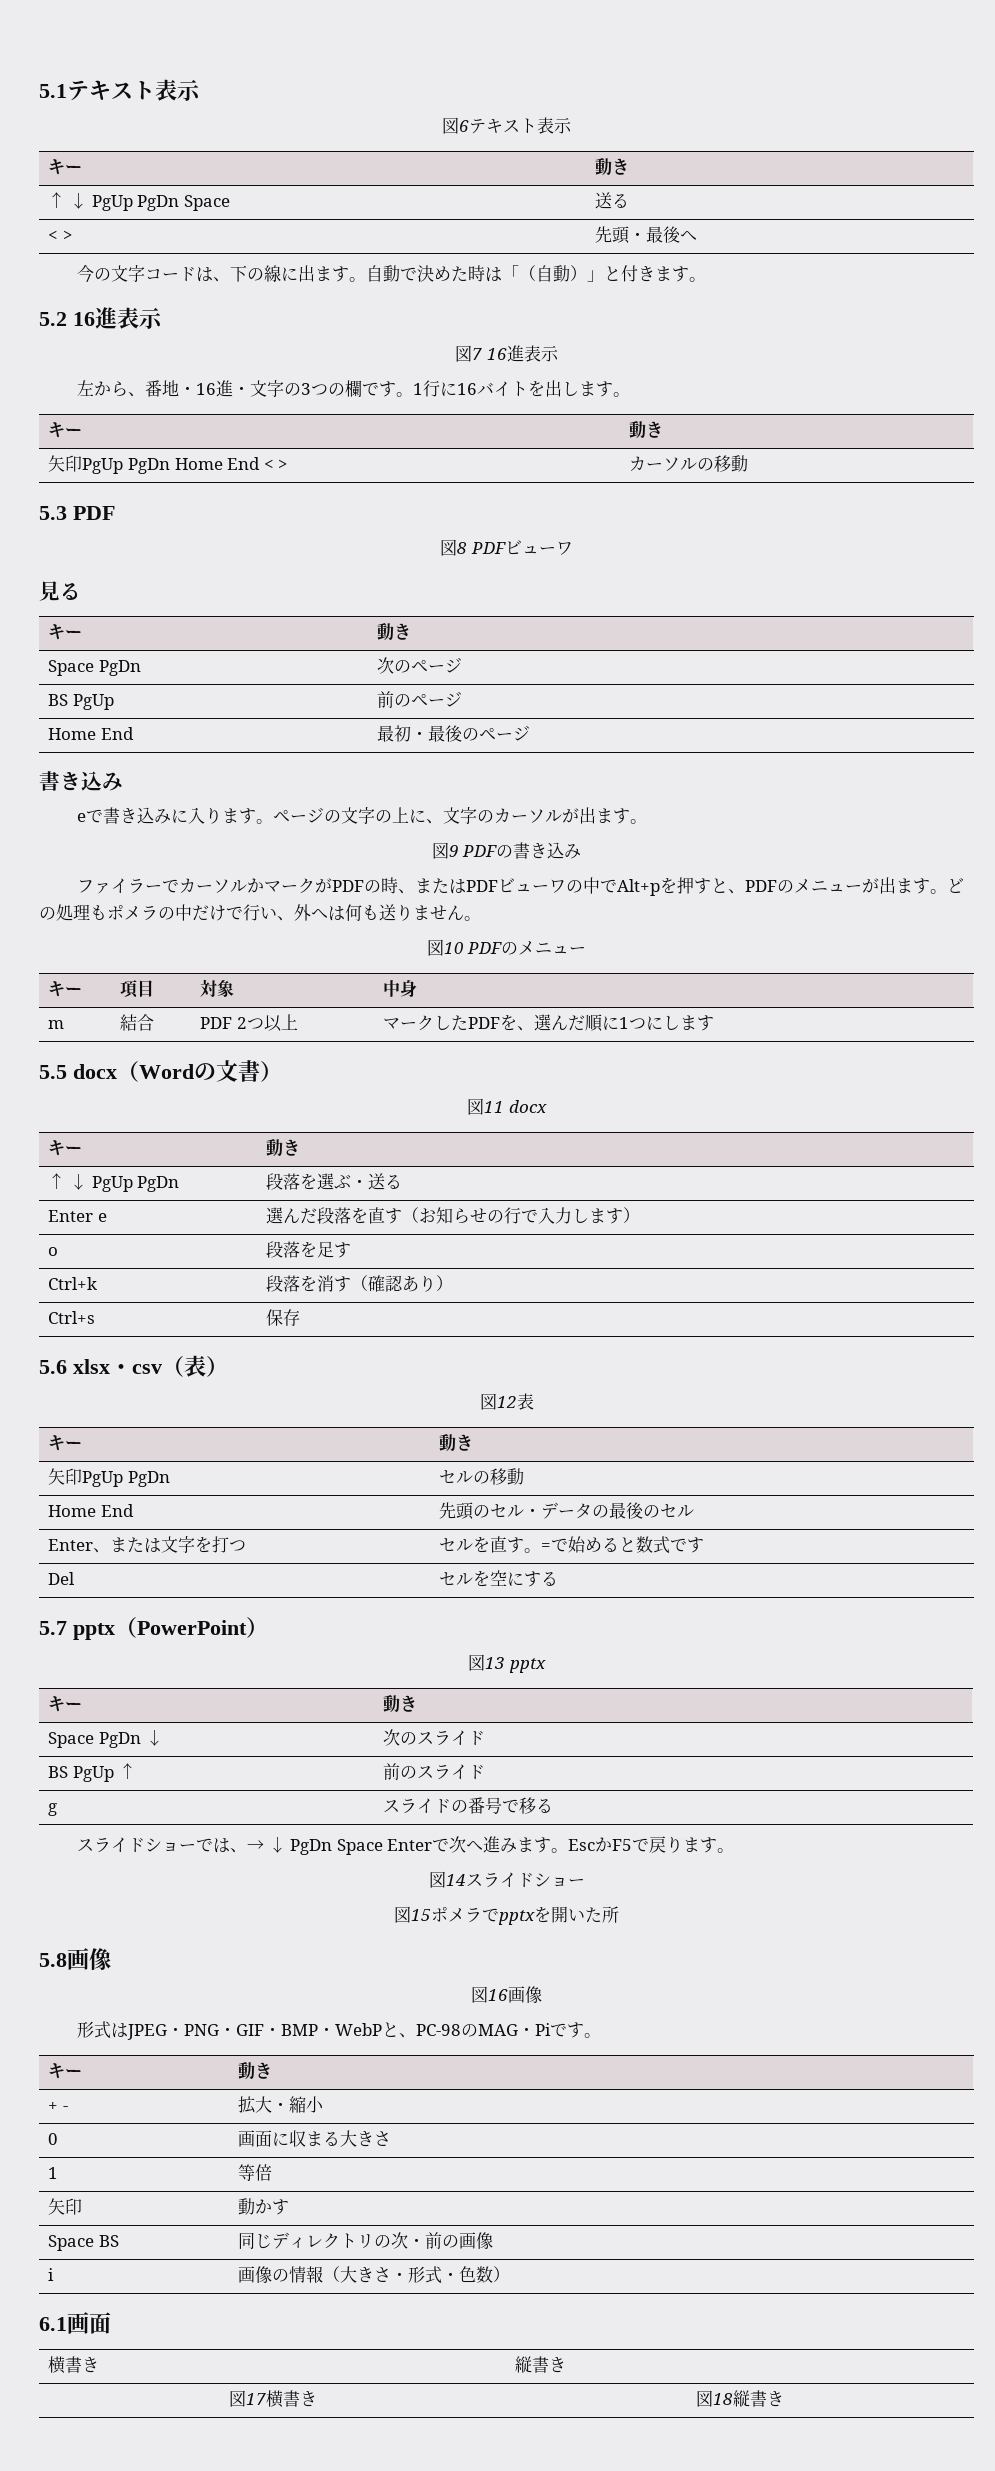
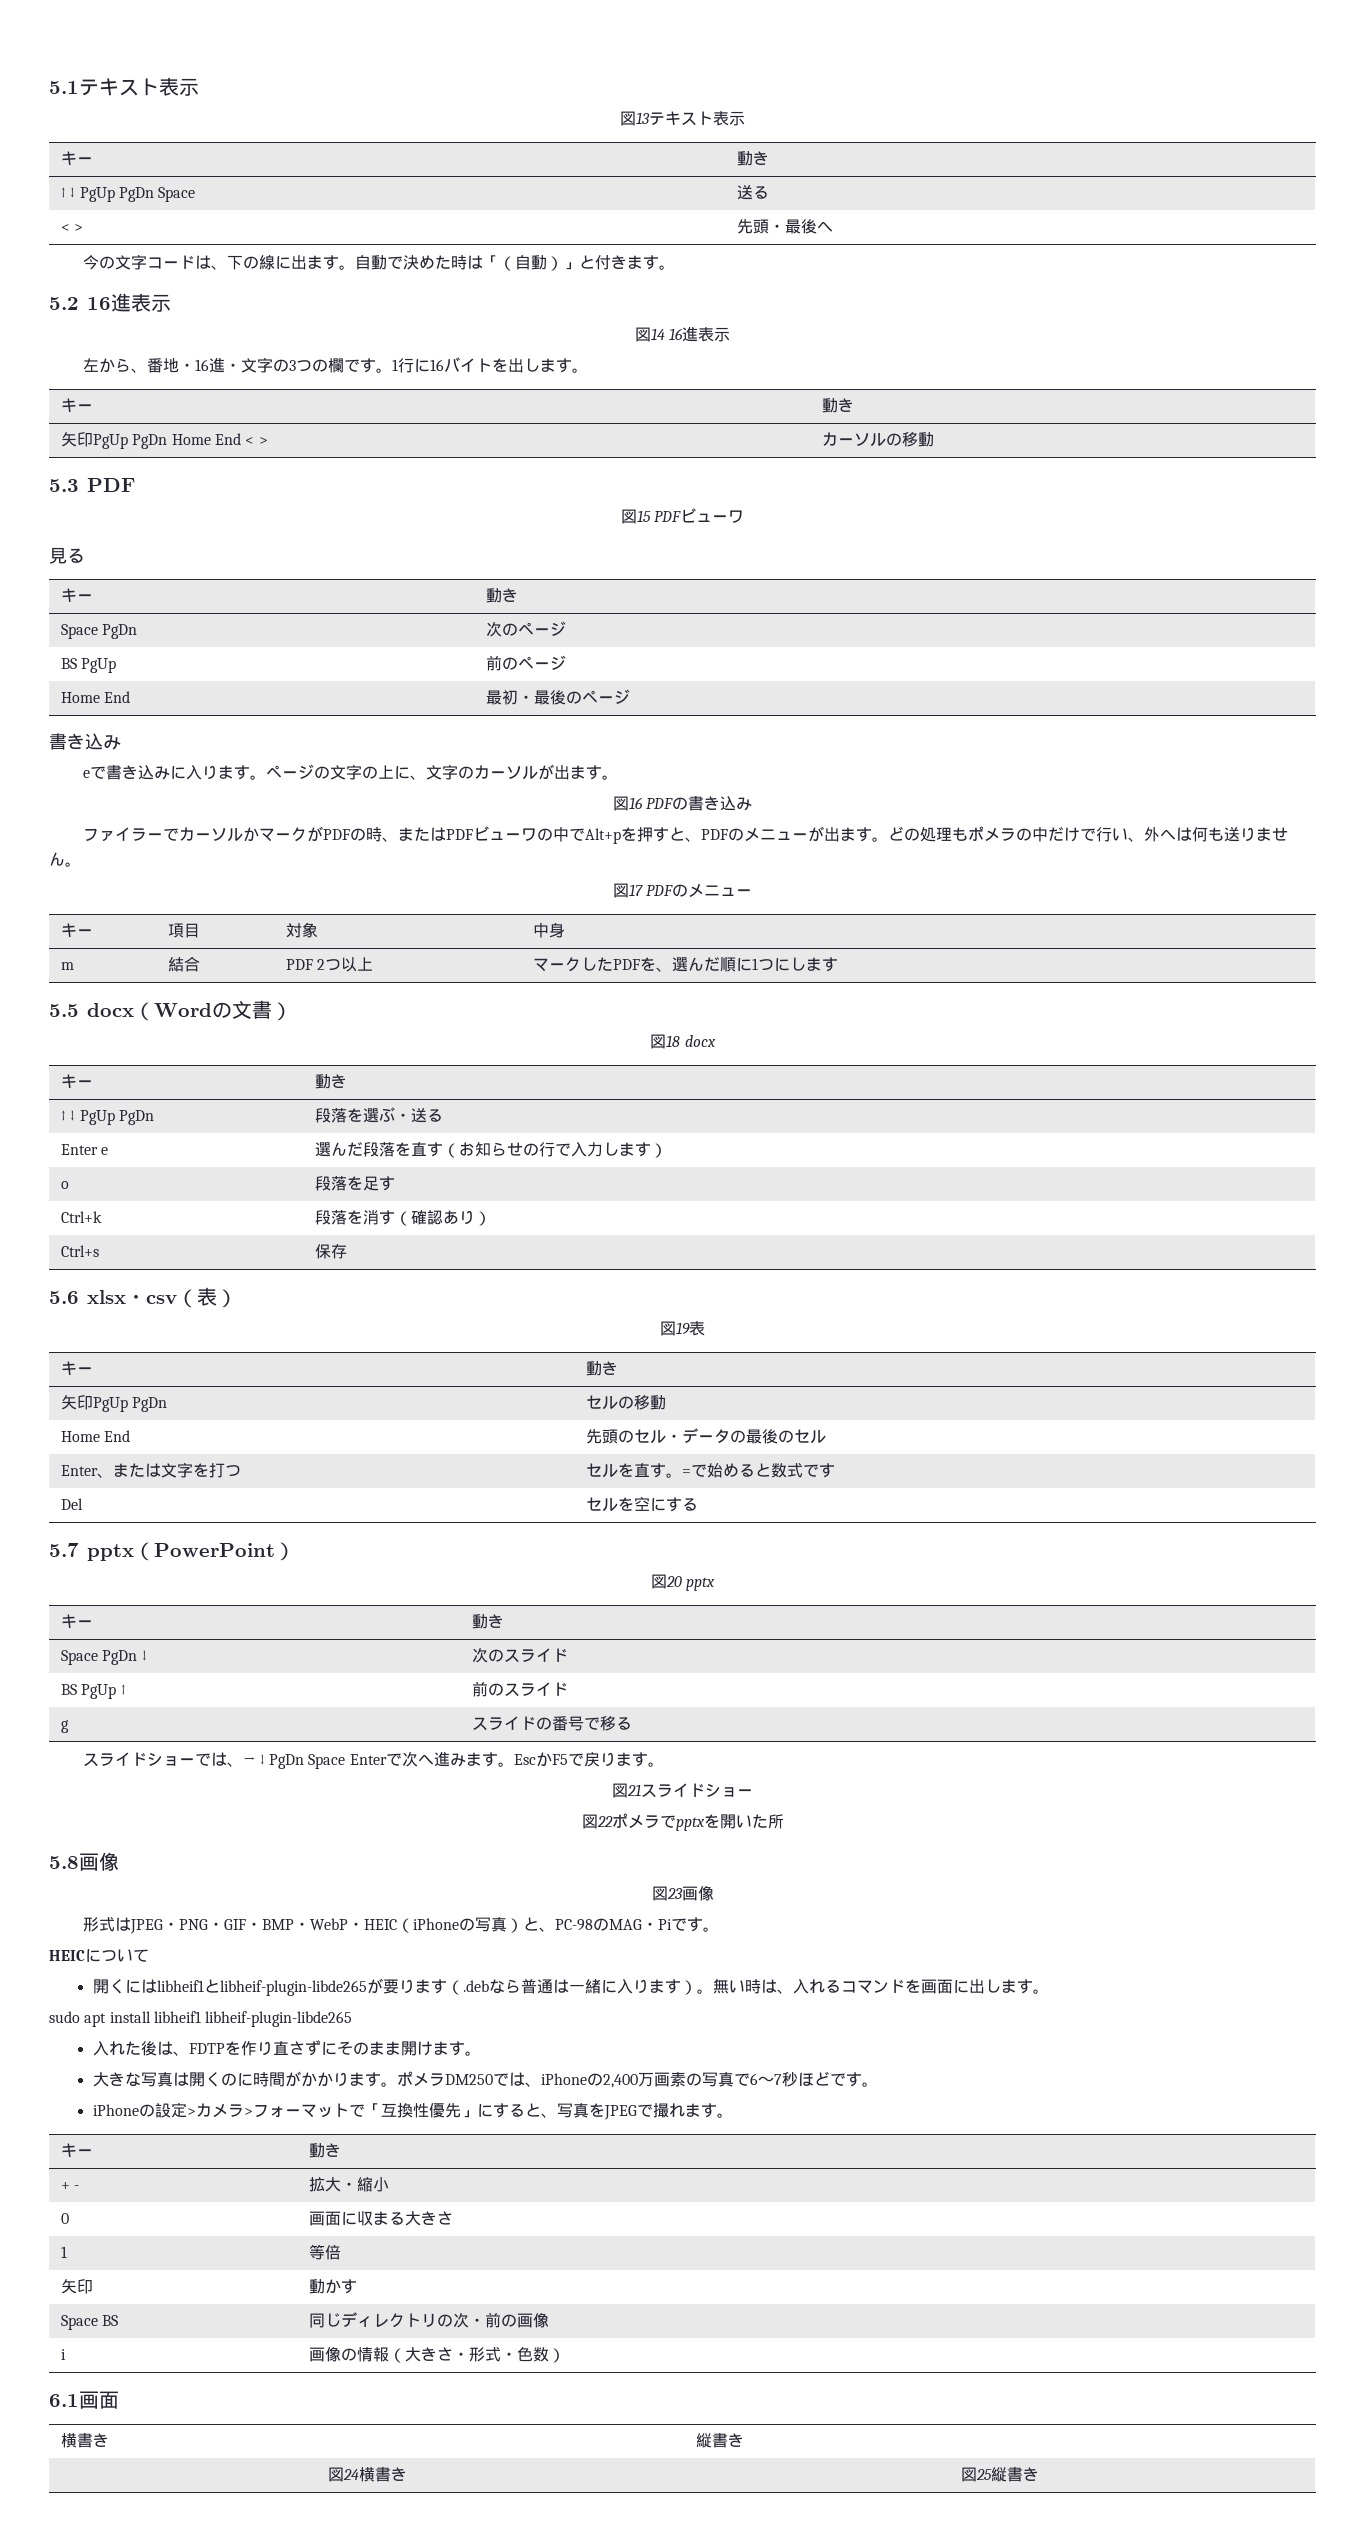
[459,120,469,132] 6 -> [636,112,650,124] 13
[472,348,483,360] 7 -> [650,328,665,340] 14
[457,542,468,554] 8 -> [636,510,651,522] 15
[448,845,459,857] 9 -> [628,797,643,809] 16
[443,942,464,954] 10 -> [628,884,643,896] 17
[484,1101,505,1113] 11 -> [666,1035,681,1047] 18
[496,1396,517,1408] 12 -> [676,1322,690,1335] 19
[485,1657,506,1669] 13 -> [665,1576,682,1587] 20
[445,1874,466,1886] 14 -> [627,1784,641,1796] 21
[411,1909,431,1921] 15 -> [596,1816,613,1827] 22
[488,1989,508,2001] 16 -> [666,1888,683,1899] 23
(382, 2029) none -> [347,1917,523,1933] ・HEIC（iPhoneの写真）
(601, 2035) none -> [49,1949,149,1962] [92,1978,1049,1996] [49,2011,353,2027] [92,2040,481,2056] [92,2071,878,2088] [92,2102,733,2120] // HEICについて // 開くにはlibheif1とlibheif-plugin-libde265が要ります（.debなら普通は一緒に入ります）。無い時は、入れるコマンドを画面に出します。 // sudo apt install libheif1 libheif-plugin-libde265 // 入れた後は、FDTPを作り直さずにそのまま開けます。 // 大きな写真は開くのに時間がかかります。ポメラDM250では、iPhoneの2,400万画素の写真で6〜7秒ほどです。 // iPhoneの設定>カメラ>フォーマットで「互換性優先」にすると、写真をJPEGで撮れます。
[246,2393,266,2405] 17 -> [342,2469,359,2480] 24
[713,2393,733,2405] 18 -> [976,2469,993,2480] 25

